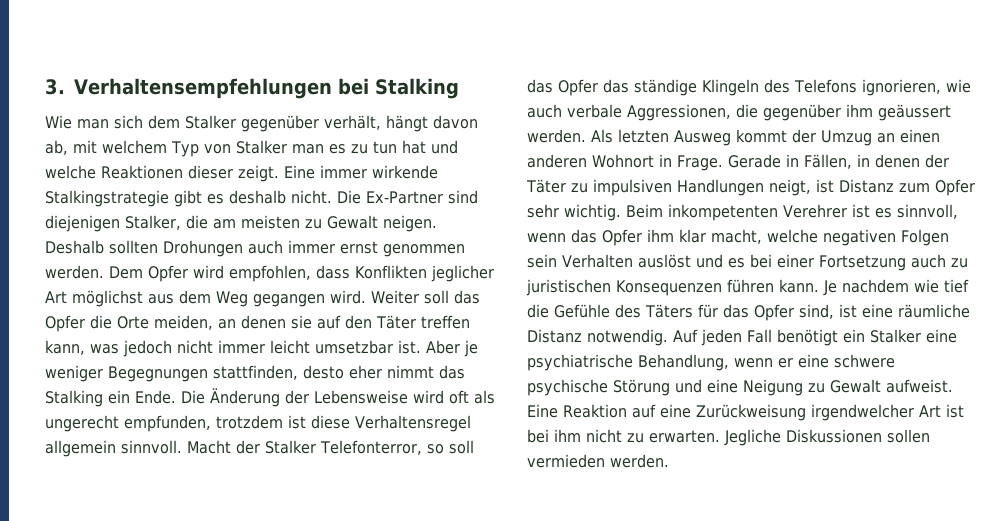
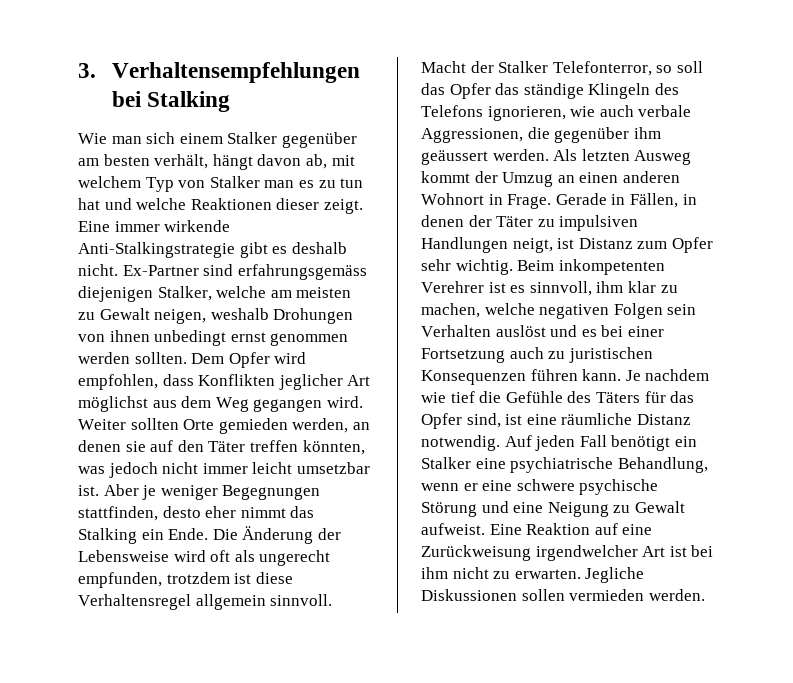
[148,115,180,129] dem -> [179,133,223,144] einem
(319, 123) none -> [78,154,150,166] am besten
[45,190,169,207] Stalkingstrategie -> [78,242,235,258] Anti-Stalkingstrategie
[337,190,361,204] Die -> (118, 270) none
(478, 197) none -> [237,264,367,280] erfahrungsgemäss
[186,215,208,229] die -> [216,286,267,298] welche
[383,215,437,232] [45,240,465,257] [45,265,104,279] neigen. Deshalb sollten Drohungen auch immer ernst genommen werden. -> [154,308,354,324] [78,330,349,346] [78,352,187,364] neigen, weshalb Drohungen von ihnen unbedingt ernst genommen werden sollten.
[423,290,480,304] [45,315,213,332] soll das Opfer die Orte meiden, -> [130,418,349,434] sollten Orte gemieden werden,
[45,340,85,355] kann, -> [302,440,365,455] könnten,
[527,229,762,246] wenn das Opfer ihm klar macht, -> [596,281,678,293] [421,303,480,318] ihm klar zu machen,

